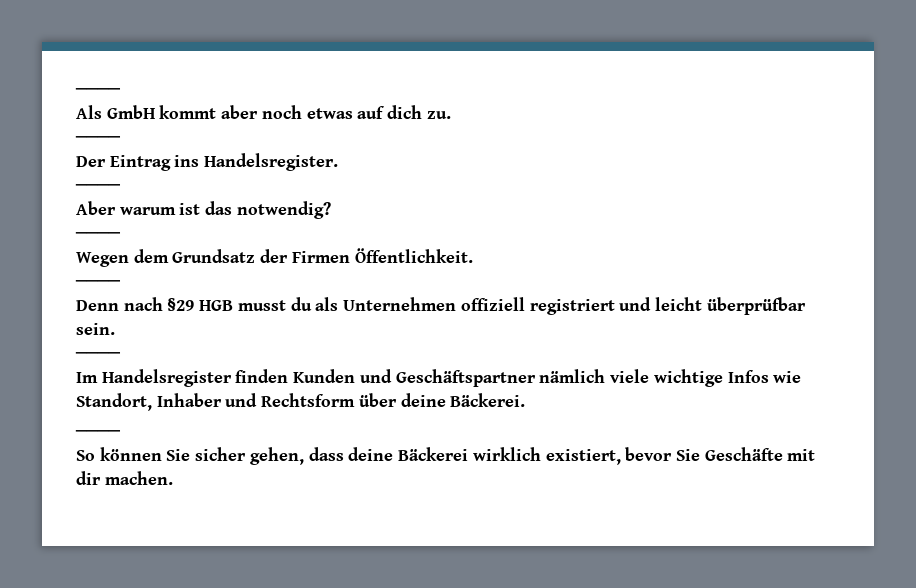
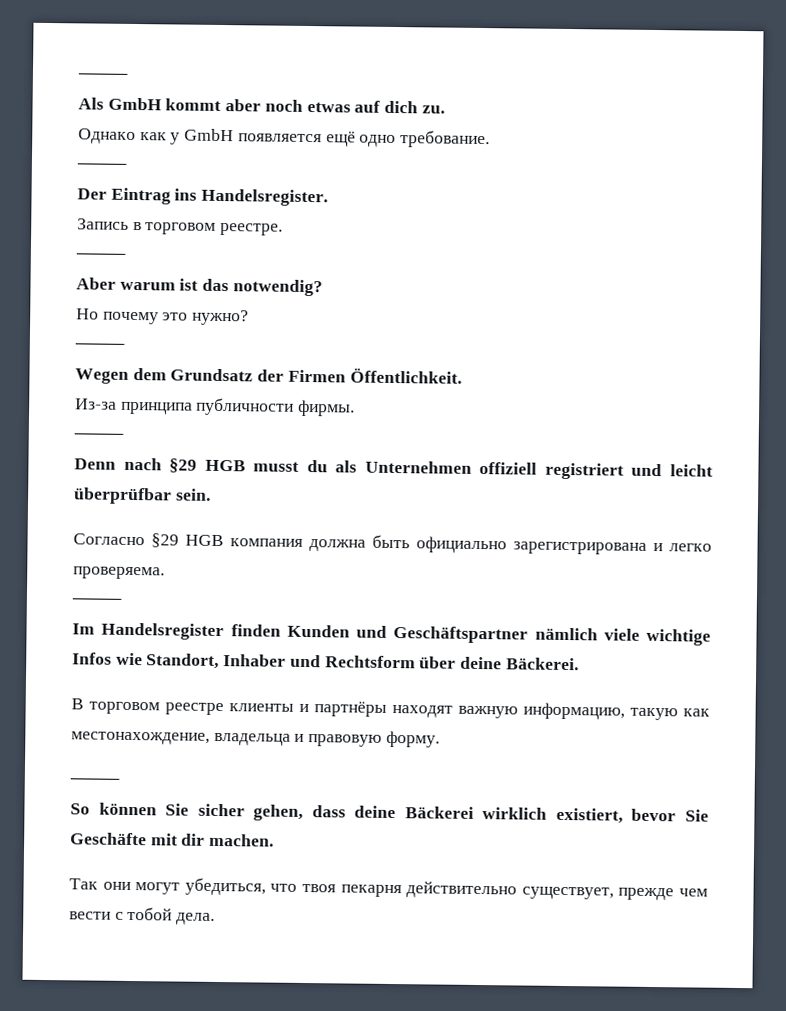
(451, 115) none -> [78,128,491,149] // Однако как у GmbH появляется ещё одно требование.
(339, 162) none -> [77,218,284,236] // Запись в торговом реестре.
(331, 210) none -> [76,308,250,326] // Но почему это нужно?
(473, 255) none -> [75,397,356,417] // Из‑за принципа публичности фирмы.
(115, 329) none -> [73,533,712,555] [73,566,165,580] // Согласно §29 HGB компания должна быть официально зарегистрирована и легко проверяема.
(526, 400) none -> [71,698,710,721] [71,730,440,748] // В торговом реестре клиенты и партнёры находят важную информацию, такую как местонахождение, владельца и правовую форму.
(173, 478) none -> [69,877,709,901] [69,906,216,925] // Так они могут убедиться, что твоя пекарня действительно существует, прежде чем вести с тобой дела.

